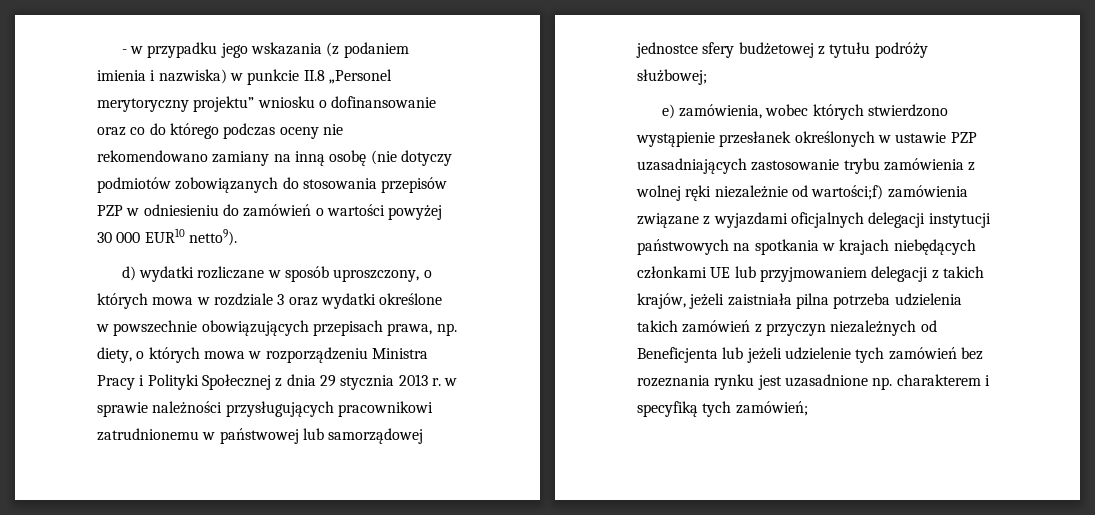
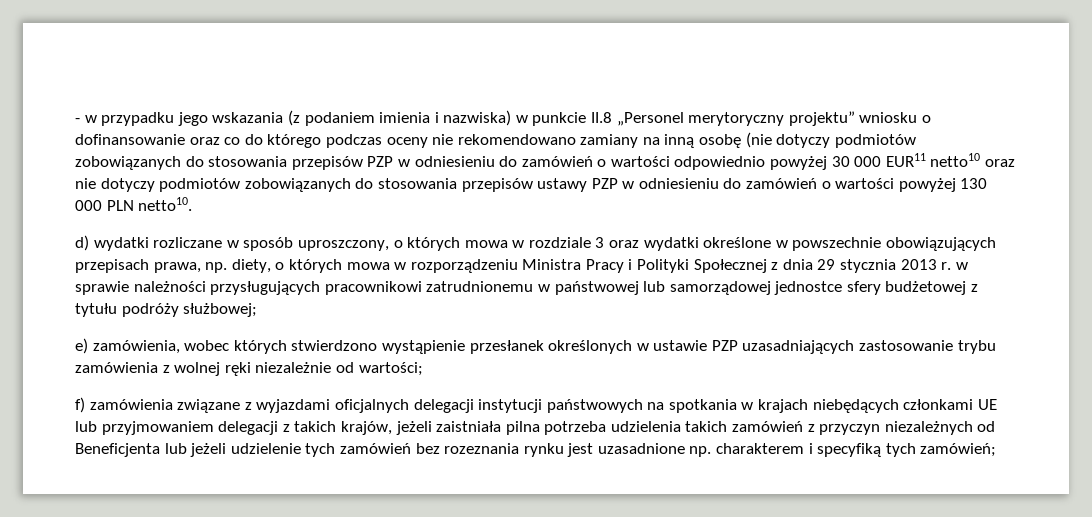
(385, 210) none -> [674,156,766,170] odpowiednio
[144,228,237,246] EUR10 netto9). -> [885,153,1016,167] [75,178,988,192] [75,197,193,211] EUR11 netto10 oraz nie dotyczy podmiotów zobowiązanych do stosowania przepisów ustawy PZP w odniesieniu do zamówień o wartości powyżej 130 000 PLN netto10.
[811,185,884,200] wartości;f) -> [358,362,423,376] [75,397,85,413] wartości; // f)

